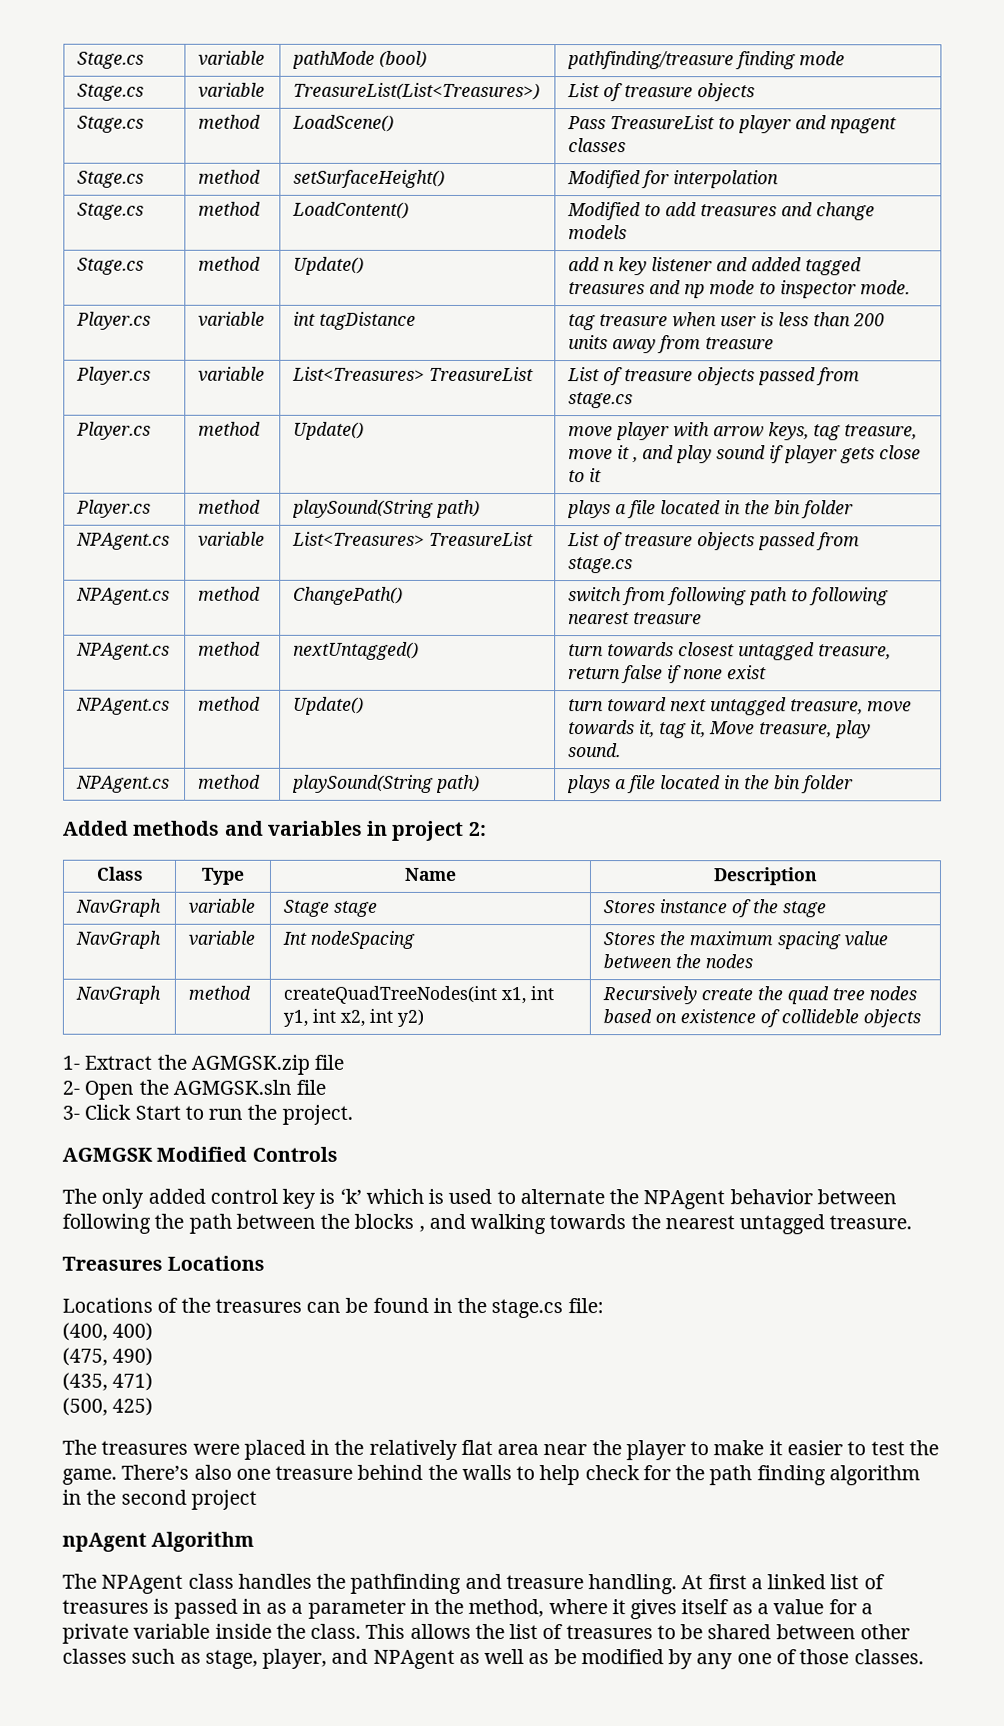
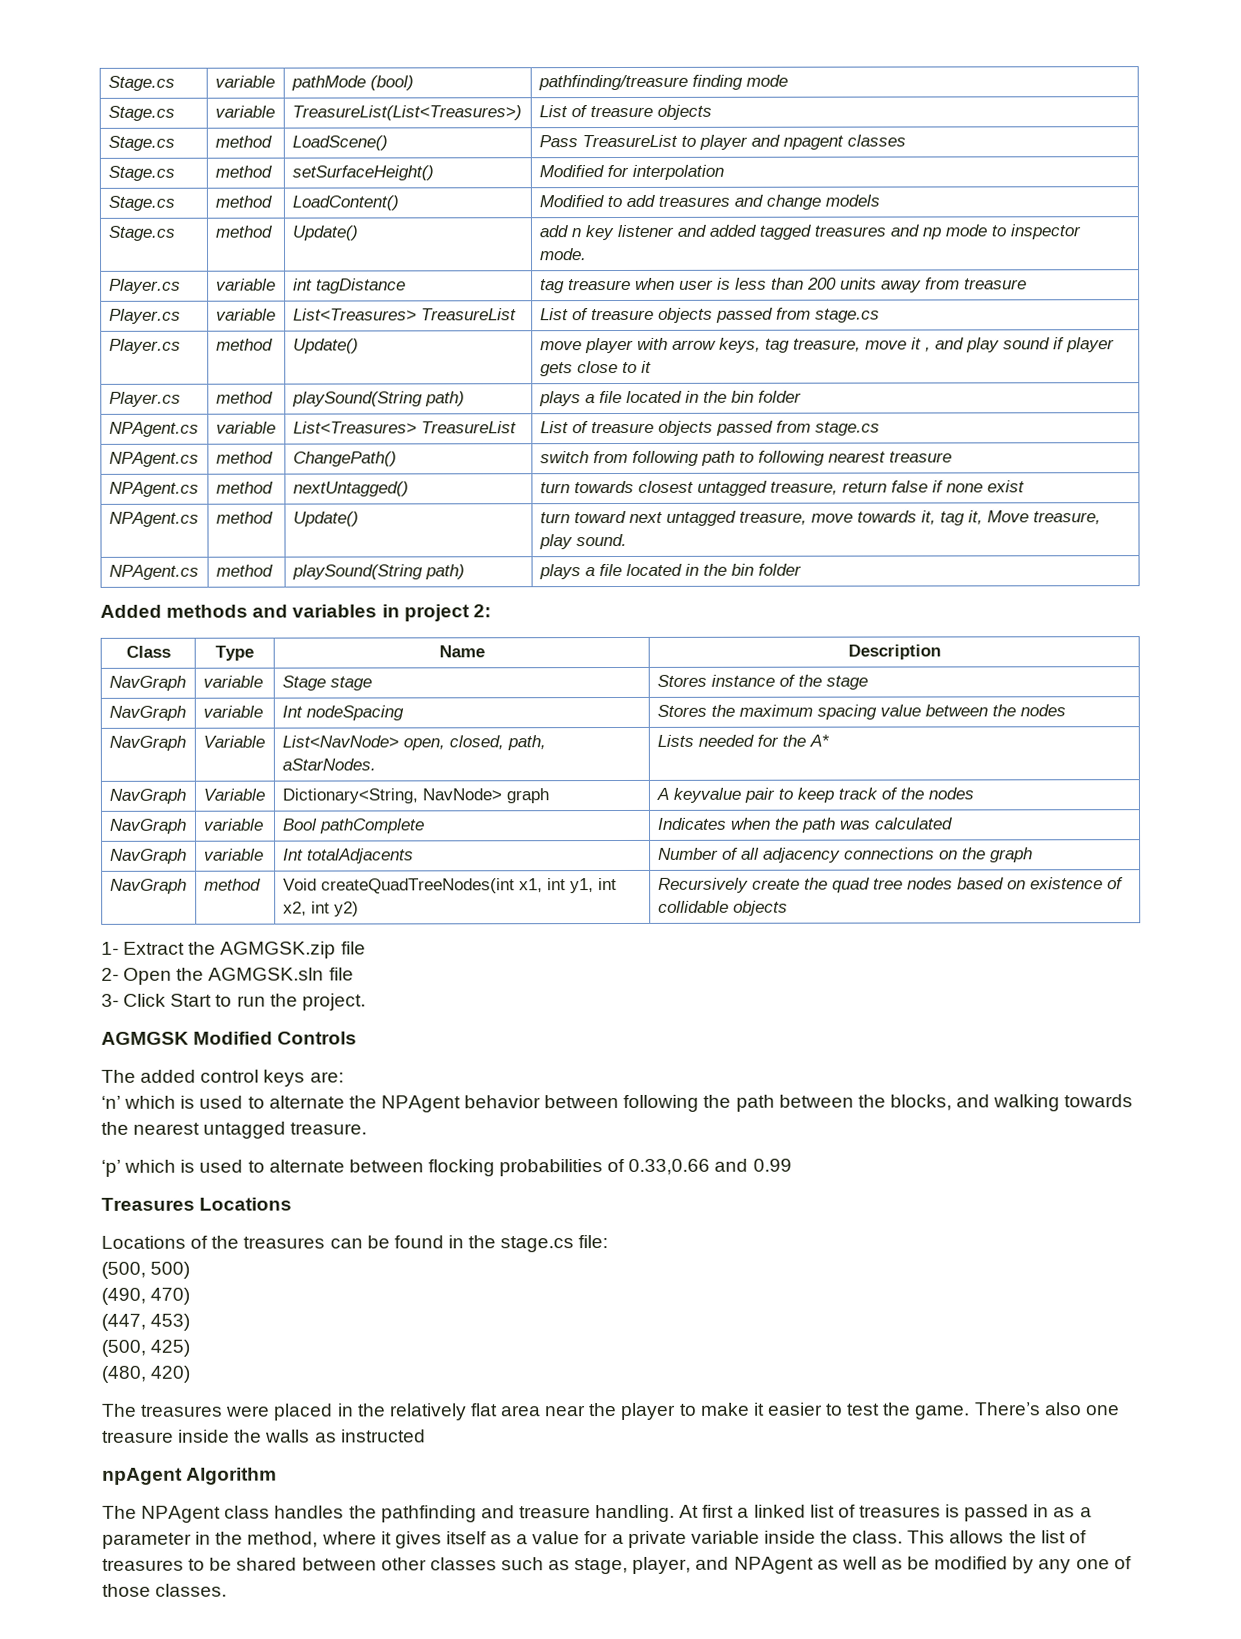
(754, 961) none -> [108,735,186,751] [202,735,265,748] [281,735,546,751] [281,758,376,771] [656,734,830,747] [108,788,186,804] [202,788,265,801] [281,788,549,804] [655,787,974,803] [108,818,187,834] [202,818,264,831] [281,818,425,834] [656,817,953,833] [109,848,187,864] [203,848,264,861] [282,848,414,864] [657,847,1033,863] // NavGraph | Variable | List<NavNode> open, closed, path, aStarNodes. | Lists needed for the A* // NavGraph | Variable | Dictionary<String, NavNode> graph | A keyvalue pair to keep track of the nodes // NavGraph | variable | Bool pathComplete | Indicates when the path was calculated // NavGraph | variable | Int totalAdjacents | Number of all adjacency connections on the graph
(252, 992) none -> [282,878,317,891] Void
[781,1009,860,1024] collideble -> [657,900,729,913] collidable
[101,1188,145,1209] only -> (136, 1076) none
[282,1188,362,1209] key is ‘k’ -> [263,1069,344,1087] [101,1095,121,1109] keys are: // ‘n’
[354,1213,425,1232] blocks , -> [889,1094,952,1111] blocks,
(913, 1222) none -> [101,1158,792,1177] // ‘p’ which is used to alternate between flocking probabilities of 0.33,0.66 and 0.99
[62,1322,154,1341] [62,1347,154,1366] [62,1372,154,1391] (400, 400) // (475, 490) // (435, 471) -> [101,1261,191,1279] [101,1287,191,1305] [101,1313,191,1331] (500, 500) // (490, 470) // (447, 453)
(154, 1406) none -> [101,1365,191,1383] // (480, 420)
[357,1464,424,1480] behind -> [178,1429,231,1443] inside
[516,1465,920,1486] [62,1489,257,1510] to help check for the path finding algorithm in the second project -> [314,1429,426,1443] as instructed

